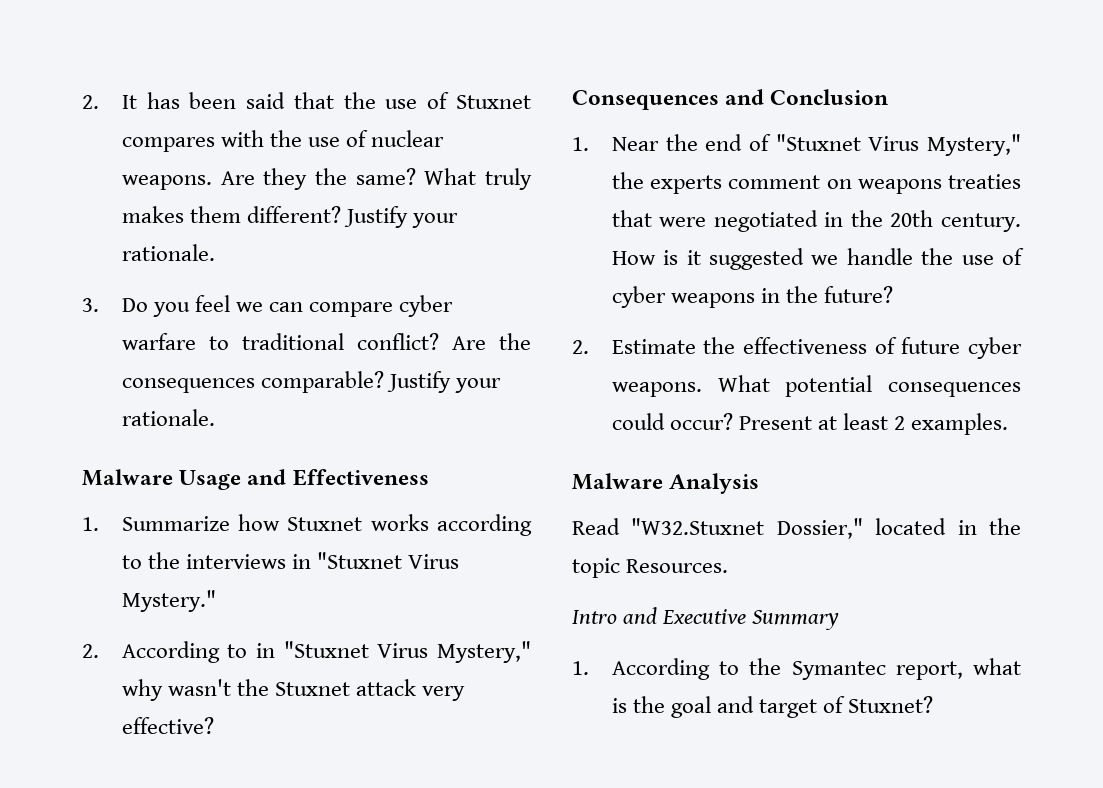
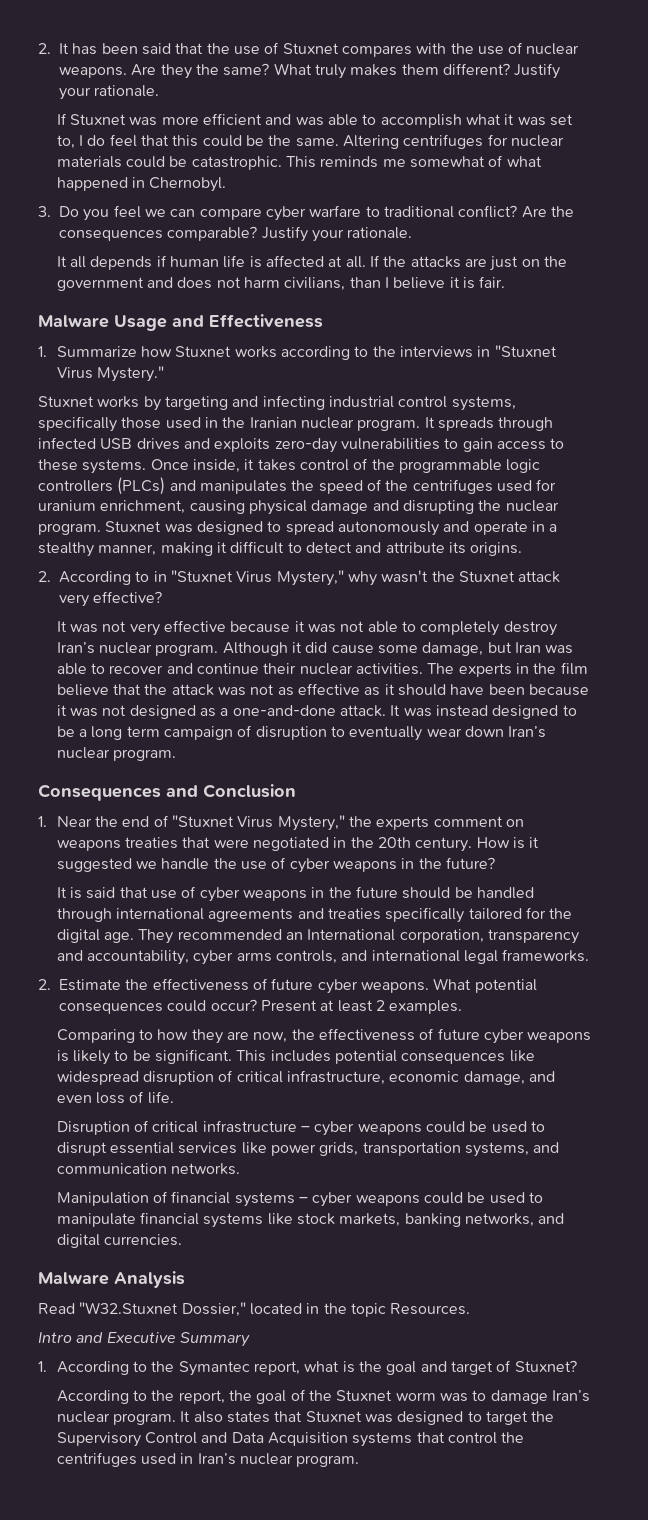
(215, 252) none -> [56,113,573,128] [56,134,564,149] [56,155,542,170] [56,177,227,192] // If Stuxnet was more efficient and was able to accomplish what it was set to, I do feel that this could be the same. Altering centrifuges for nuclear materials could be catastrophic. This reminds me somewhat of what happened in Chernobyl.
(215, 417) none -> [56,255,567,271] [56,276,506,291] // It all depends if human life is affected at all. If the attacks are just on the government and does not harm civilians, than I believe it is fair.
(216, 601) none -> [38,395,516,411] [38,416,554,432] [38,437,565,453] [38,458,541,474] [38,477,557,495] [38,500,559,515] [38,521,558,536] [38,541,523,557] // Stuxnet works by targeting and infecting industrial control systems, specifically those used in the Iranian nuclear program. It spreads through infected USB drives and exploits zero-day vulnerabilities to gain access to these systems. Once inside, it takes control of the programmable logic controllers (PLCs) and manipulates the speed of the centrifuges used for uranium enrichment, causing physical damage and disrupting the nuclear program. Stuxnet was designed to spread autonomously and operate in a stealthy manner, making it difficult to detect and attribute its origins.
(214, 725) none -> [56,620,557,636] [56,642,574,656] [56,662,588,677] [56,683,589,696] [56,705,577,719] [56,725,547,741] [56,747,177,761] // It was not very effective because it was not able to completely destroy Iran’s nuclear program. Although it did cause some damage, but Iran was able to recover and continue their nuclear activities. The experts in the film believe that the attack was not as effective as it should have been because it was not designed as a one-and-done attack. It was instead designed to be a long term campaign of disruption to eventually wear down Iran’s nuclear program.
(894, 294) none -> [56,886,534,902] [56,907,573,923] [56,929,579,944] [56,949,590,965] // It is said that use of cyber weapons in the future should be handled through international agreements and treaties specifically tailored for the digital age. They recommended an International corporation, transparency and accountability, cyber arms controls, and international legal frameworks.
(1009, 424) none -> [56,1028,592,1044] [56,1049,535,1065] [56,1070,555,1085] [56,1091,174,1104] [56,1120,545,1136] [56,1142,560,1157] [56,1163,241,1175] [56,1191,543,1207] [56,1212,565,1228] [56,1234,183,1248] // Comparing to how they are now, the effectiveness of future cyber weapons is likely to be significant. This includes potential consequences like widespread disruption of critical infrastructure, economic damage, and even loss of life. // Disruption of critical infrastructure – cyber weapons could be used to disrupt essential services like power grids, transportation systems, and communication networks. // Manipulation of financial systems – cyber weapons could be used to manipulate financial systems like stock markets, banking networks, and digital currencies.
(934, 704) none -> [56,1389,590,1404] [56,1411,555,1425] [56,1432,525,1447] [56,1452,360,1467] // According to the report, the goal of the Stuxnet worm was to damage Iran’s nuclear program. It also states that Stuxnet was designed to target the Supervisory Control and Data Acquisition systems that control the centrifuges used in Iran’s nuclear program.

